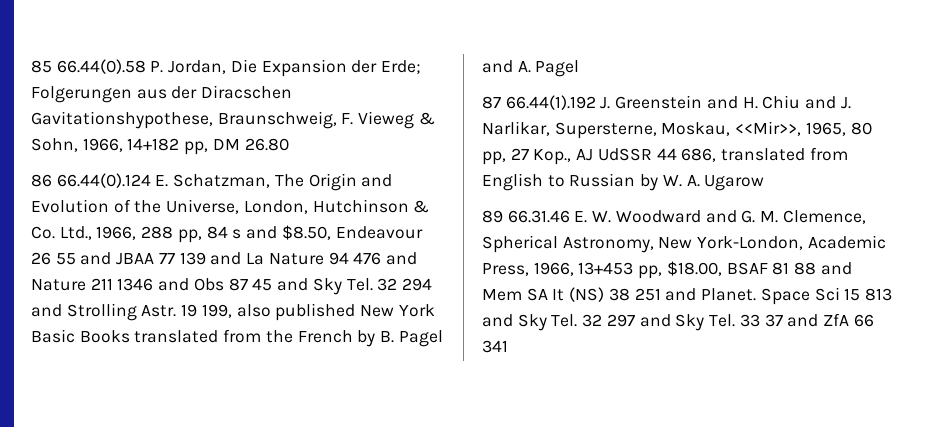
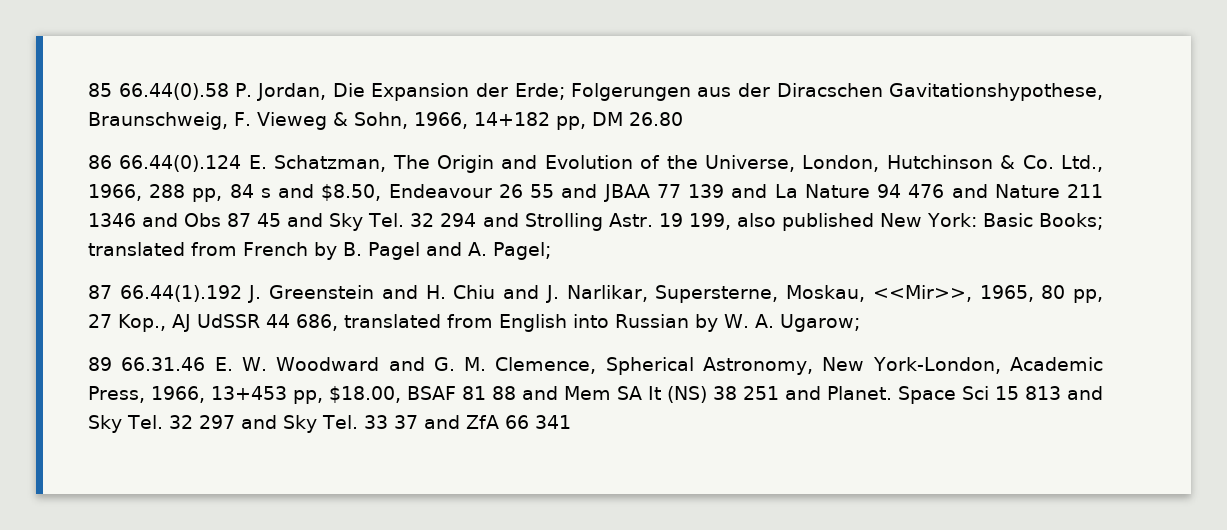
[398,304,435,317] [31,329,293,343] York Basic Books translated from the -> [926,213,1103,230] [88,242,237,256] York: Basic Books; translated from
[535,60,580,77] Pagel -> [492,242,551,260] Pagel;
[547,175,565,187] to -> [572,314,609,328] into
[704,175,765,191] Ugarow -> [779,314,860,332] Ugarow;

